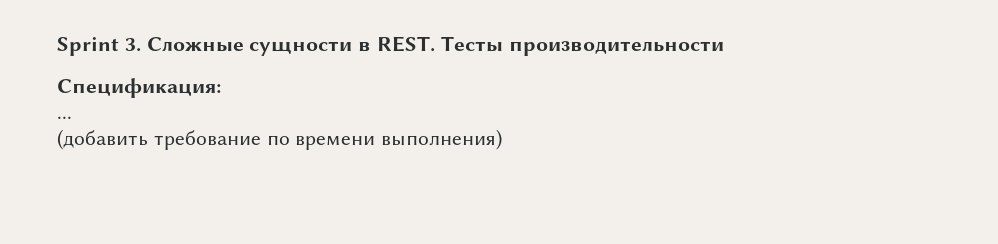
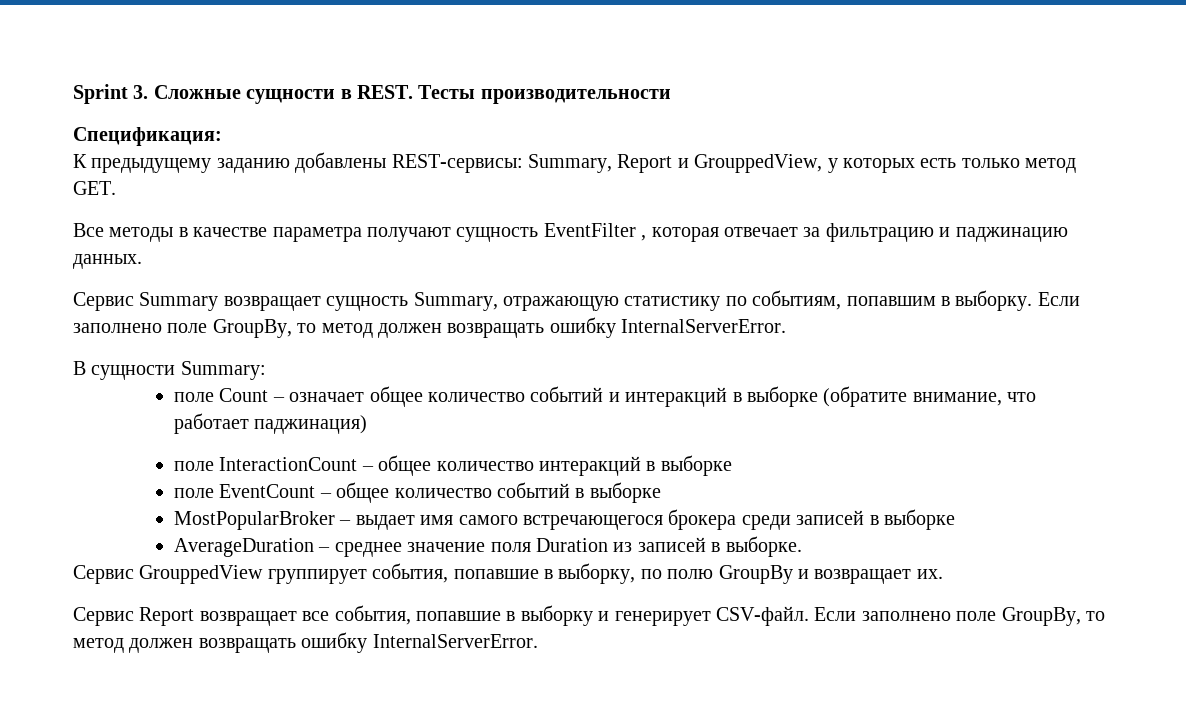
[57,116,72,119] [57,129,503,150] ... // (добавить требование по времени выполнения) -> [73,152,1077,173] [73,181,116,195] [73,223,1068,242] [73,254,142,269] [73,290,1080,311] [73,317,787,338] [73,361,266,380] [173,386,1037,407] [173,413,368,434] [173,455,732,476] [173,482,661,503] [173,509,955,530] [173,536,802,557] [73,563,943,584] [73,605,1105,626] [73,632,538,653] К предыдущему заданию добавлены REST-сервисы: Summary, Report и GrouppedView, у которых есть только метод GET. // Все методы в качестве параметра получают сущность EventFilter , которая отвечает за фильтрацию и паджинацию данных. // Сервис Summary возвращает сущность Summary, отражающую статистику по событиям, попавшим в выборку. Если заполнено поле GroupBy, то метод должен возвращать ошибку InternalServerError. // В сущности Summary: // поле Count – означает общее количество событий и интеракций в выборке (обратите внимание, что работает паджинация) // поле InteractionCount – общее количество интеракций в выборке // поле EventCount – общее количество событий в выборке // MostPopularBroker – выдает имя самого встречающегося брокера среди записей в выборке // AverageDuration – среднее значение поля Duration из записей в выборке. // Сервис GrouppedView группирует события, попавшие в выборку, по полю GroupBy и возвращает их. // Сервис Report возвращает все события, попавшие в выборку и генерирует CSV-файл. Если заполнено поле GroupBy, то метод должен возвращать ошибку InternalServerError.

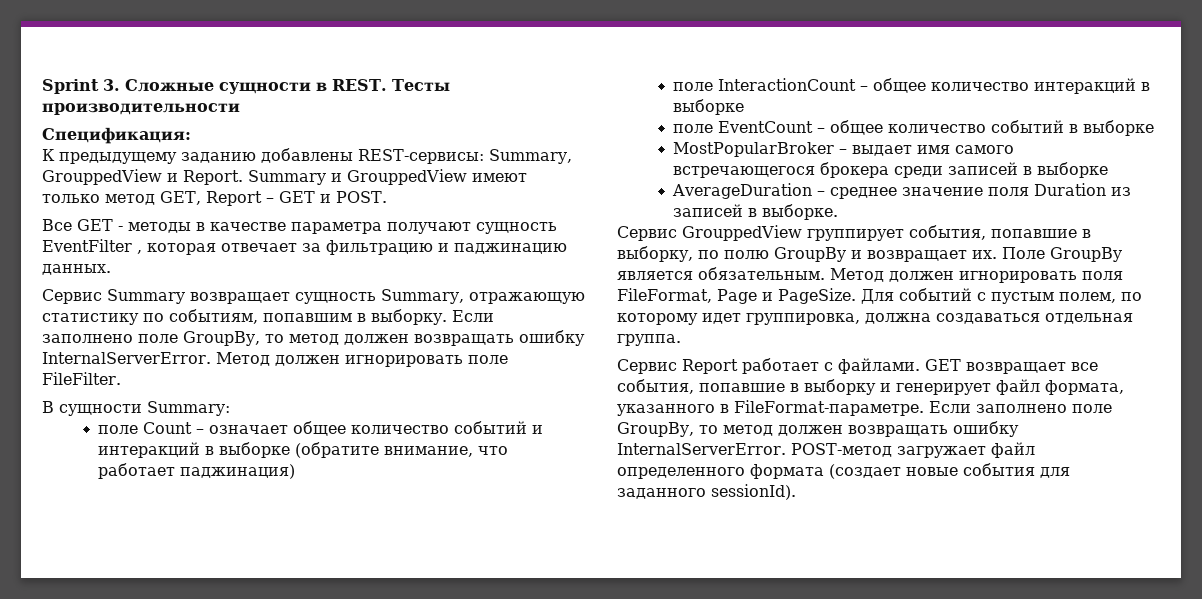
[617,154,1077,173] [73,181,116,195] Report и GrouppedView, у которых есть только метод GET. -> [42,169,527,185] [42,191,387,206] GrouppedView и Report. Summary и GrouppedView имеют только метод GET, Report – GET и POST.
(104, 230) none -> [77,219,123,231] GET -
(787, 326) none -> [215,352,508,367] [42,372,121,385] Метод должен игнорировать поле FileFilter.
[73,607,195,626] // Сервис Report -> [1002,247,1122,262] [617,267,1123,283] [617,288,1142,304] [617,313,1133,325] [617,334,681,346] [617,358,961,374] Поле GroupBy является обязательным. Метод должен игнорировать поля FileFormat, Page и PageSize. Для событий с пустым полем, по которому идет группировка, должна создаваться отдельная группа. // Сервис Report работает с файлами. GET
[715,606,809,626] CSV-файл. -> [996,379,1124,395] [617,400,924,416] файл формата, указанного в FileFormat-параметре.
(538, 641) none -> [790,442,1035,458] [617,463,1070,479] [617,484,796,500] POST-метод загружает файл определенного формата (создает новые события для заданного sessionId).

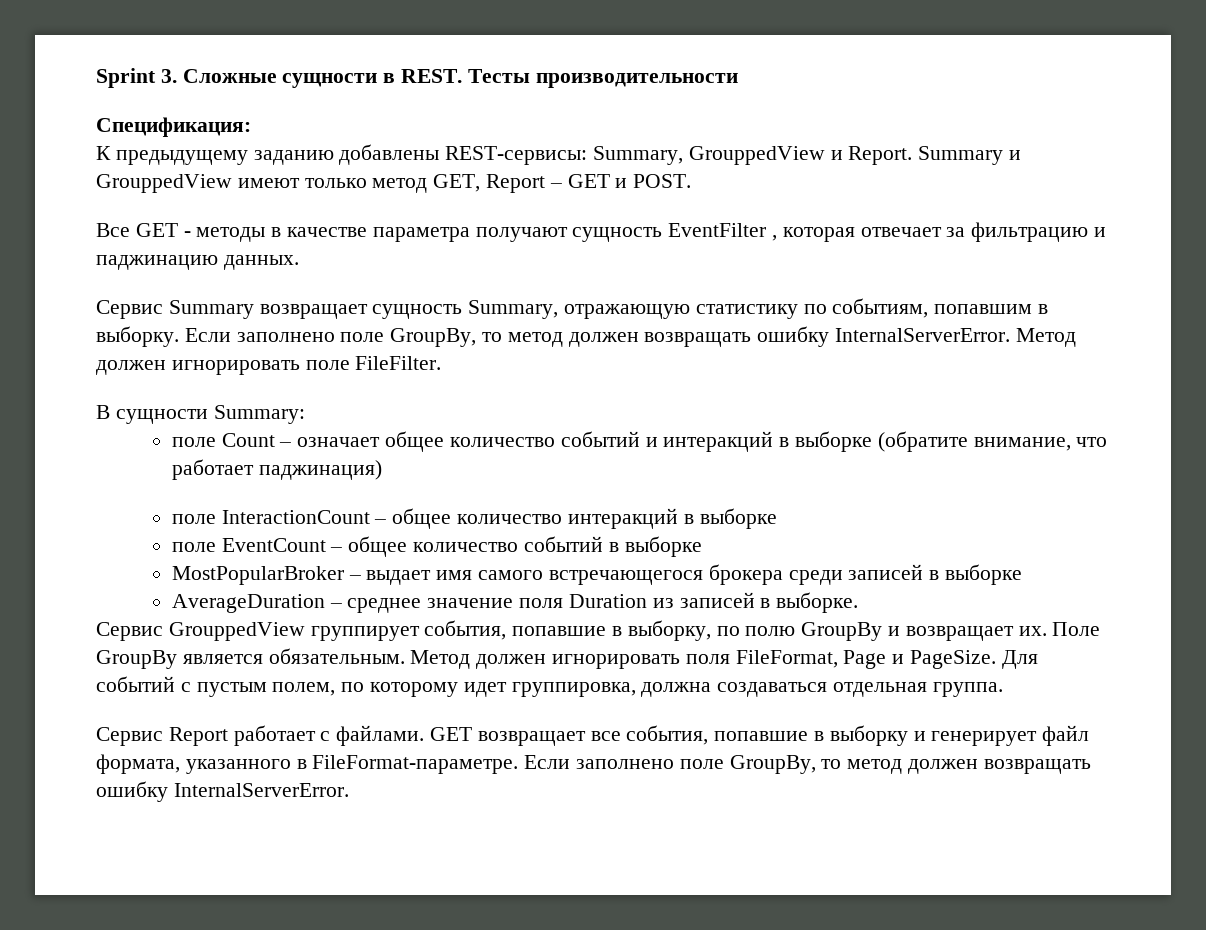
[790,442,1035,458] [617,463,1070,479] [617,484,796,500] POST-метод загружает файл определенного формата (создает новые события для заданного sessionId). -> (349, 790) none

